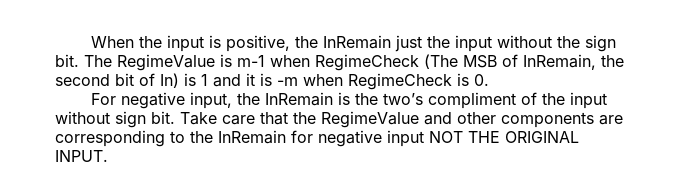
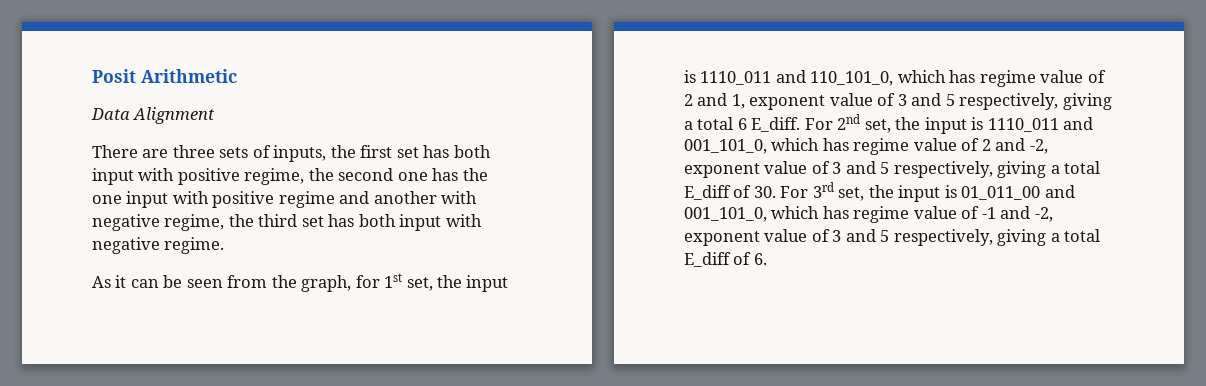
[91,35,617,52] [55,54,624,71] [55,73,489,90] [91,92,608,109] [55,111,623,128] [55,130,579,147] [55,150,108,162] When the input is positive, the InRemain just the input without the sign bit. The RegimeValue is m-1 when RegimeCheck (The MSB of InRemain, the second bit of In) is 1 and it is -m when RegimeCheck is 0. // For negative input, the InRemain is the two’s compliment of the input without sign bit. Take care that the RegimeValue and other components are corresponding to the InRemain for negative input NOT THE ORIGINAL INPUT. -> [92,69,237,83] [91,107,216,124] [92,145,491,162] [92,168,488,185] [92,191,478,208] [92,214,482,231] [92,237,225,254] [92,273,509,292] [684,70,1106,87] [684,93,1112,110] [684,114,1094,134] [684,138,1048,155] [684,161,1101,178] [684,182,1075,202] [684,206,1053,223] [684,229,1101,246] [684,252,767,267] Posit Arithmetic // Data Alignment // There are three sets of inputs, the first set has both input with positive regime, the second one has the one input with positive regime and another with negative regime, the third set has both input with negative regime. // As it can be seen from the graph, for 1st set, the input is 1110_011 and 110_101_0, which has regime value of 2 and 1, exponent value of 3 and 5 respectively, giving a total 6 E_diff. For 2nd set, the input is 1110_011 and 001_101_0, which has regime value of 2 and -2, exponent value of 3 and 5 respectively, giving a total E_diff of 30. For 3rd set, the input is 01_011_00 and 001_101_0, which has regime value of -1 and -2, exponent value of 3 and 5 respectively, giving a total E_diff of 6.

